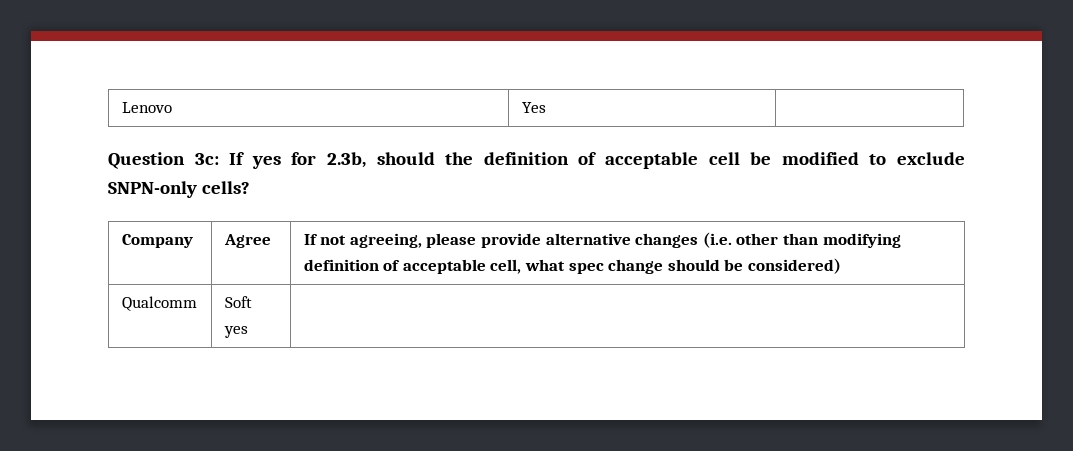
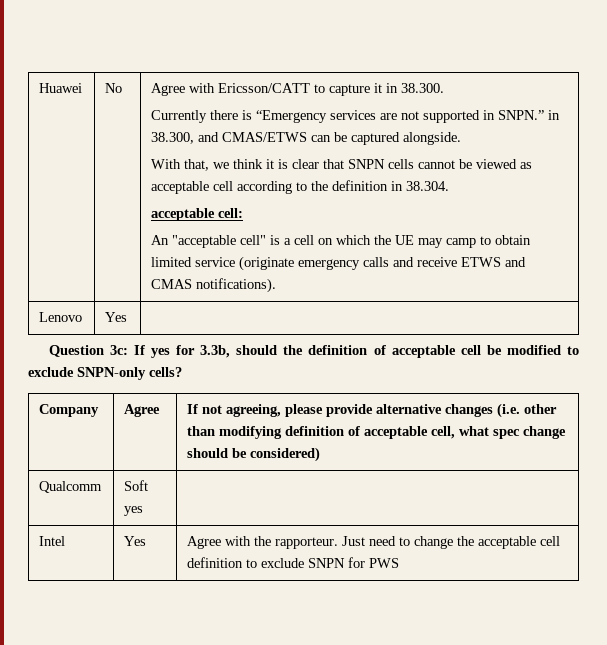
(121, 107) none -> [39,83,83,93] [105,83,123,93] [151,83,445,96] [151,110,561,123] [151,132,462,145] [151,159,533,171] [151,180,450,194] [151,208,244,221] [151,235,532,248] [151,256,527,271] [151,278,277,293] Huawei | No | Agree with Ericsson/CATT to capture it in 38.300. // Currently there is “Emergency services are not supported in SNPN.” in 38.300, and CMAS/ETWS can be captured alongside. // With that, we think it is clear that SNPN cells cannot be viewed as acceptable cell according to the definition in 38.304. // acceptable cell: // An "acceptable cell" is a cell on which the UE may camp to obtain limited service (originate emergency calls and receive ETWS and CMAS notifications). //
[327,152,366,168] 2.3b, -> [200,345,231,358] 3.3b,
(248, 332) none -> [39,536,66,546] [124,536,147,546] [187,536,561,549] [187,557,400,568] // Intel | Yes | Agree with the rapporteur. Just need to change the acceptable cell definition to exclude SNPN for PWS

